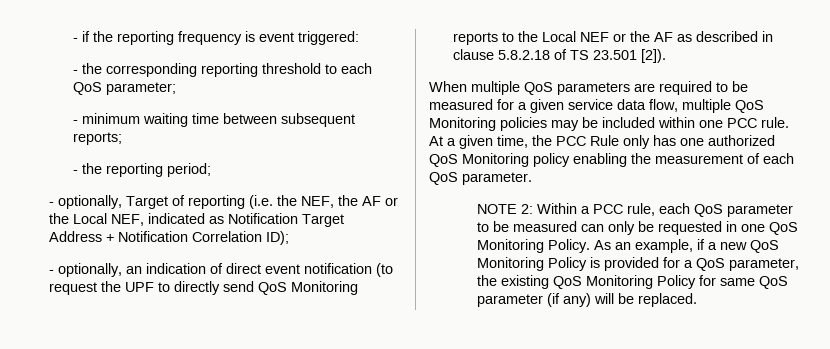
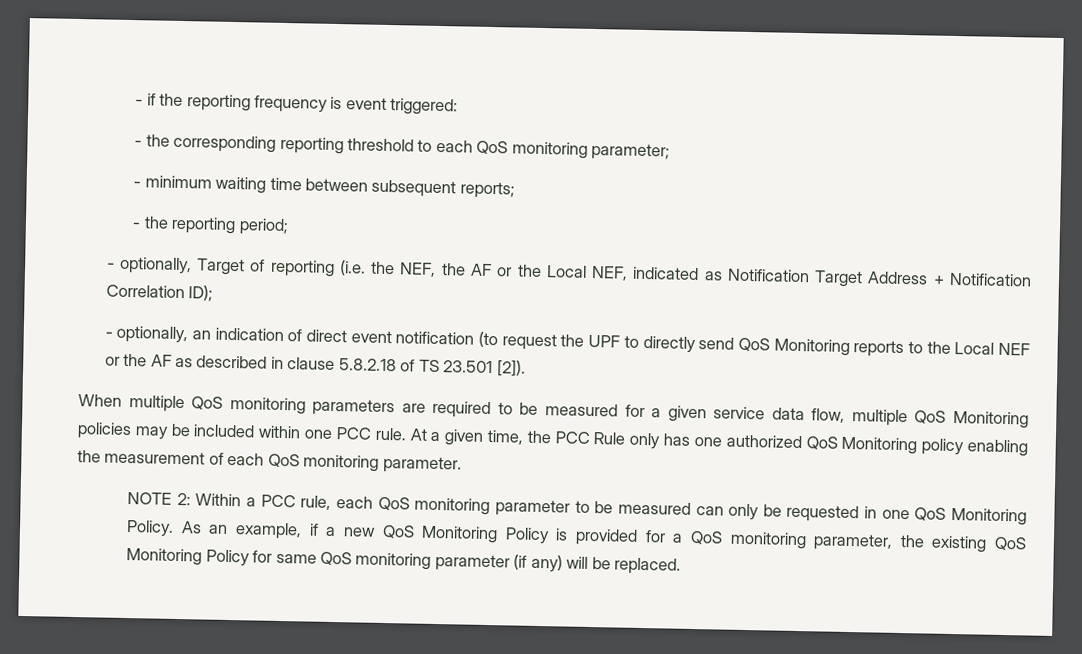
(103, 88) none -> [511,141,588,159] monitoring
(553, 88) none -> [229,396,306,415] monitoring
(458, 178) none -> [303,454,380,472] monitoring
(724, 210) none -> [414,497,491,516] monitoring
(726, 264) none -> [729,531,807,550] monitoring
(789, 282) none -> [355,552,432,570] monitoring

